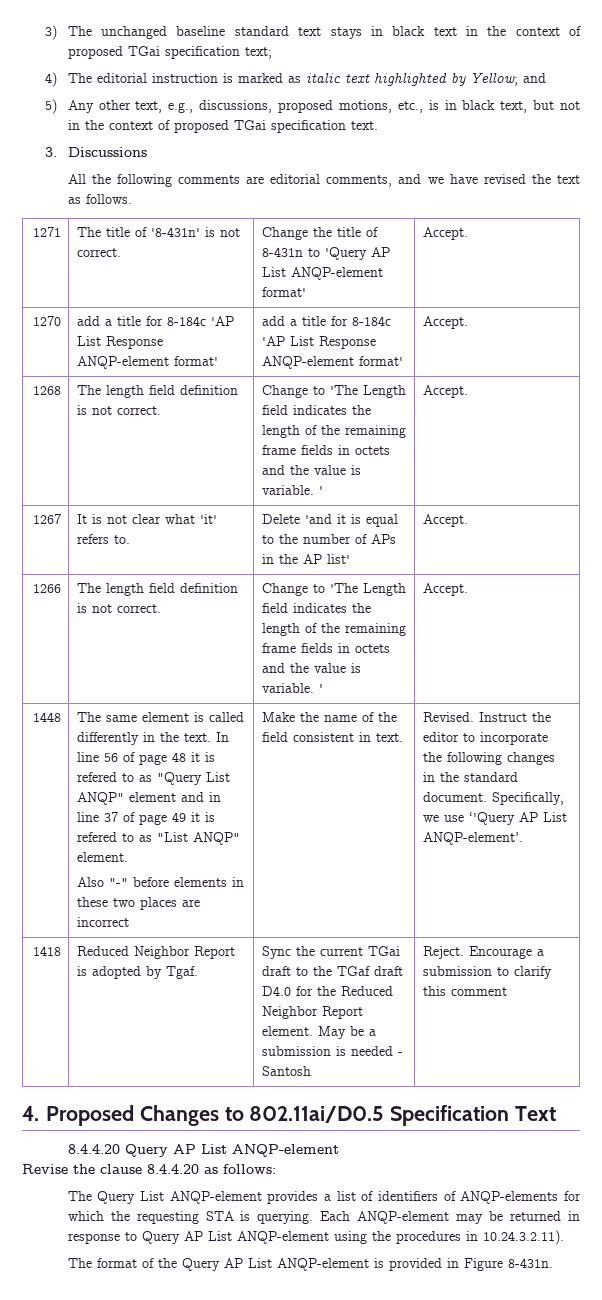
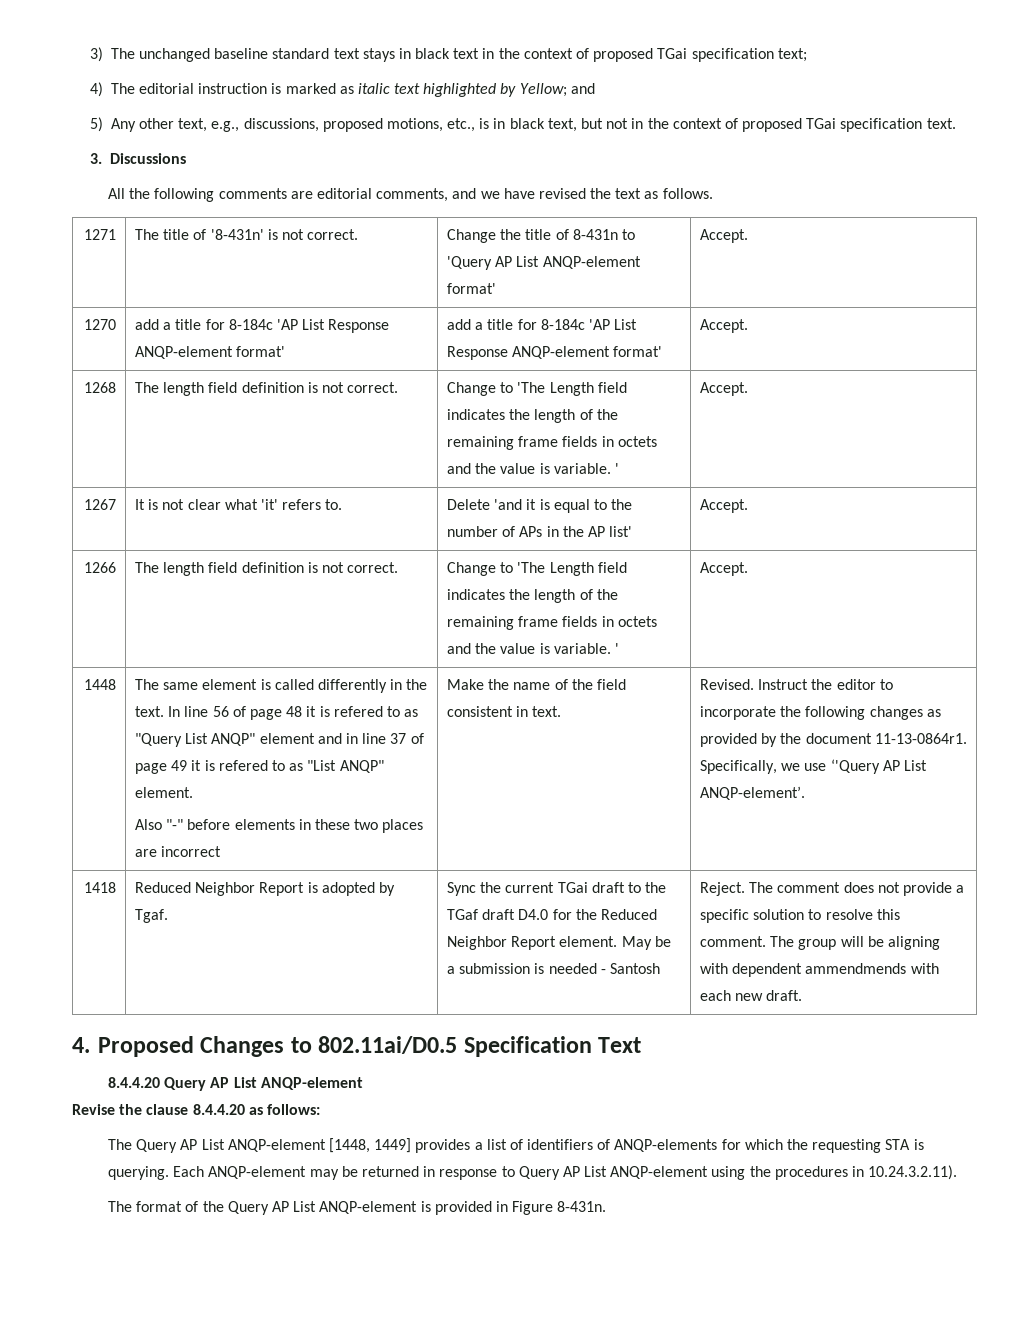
[422,772,518,782] [422,792,487,802] in the standard document. -> [926,709,941,717] [700,733,967,747] as provided by the document 11-13-0864r1.
[468,946,544,959] [422,966,552,979] [422,986,507,996] Encourage a submission to clarify this comment -> [749,882,965,896] [700,909,900,923] [700,936,940,950] [700,963,939,977] [700,990,803,1001] The comment does not provide a specific solution to resolve this comment. The group will be aligning with dependent ammendmends with each new draft.
[140,1191,262,1204] List ANQP-element -> [180,1138,412,1153] AP List ANQP-element [1448, 1449]

